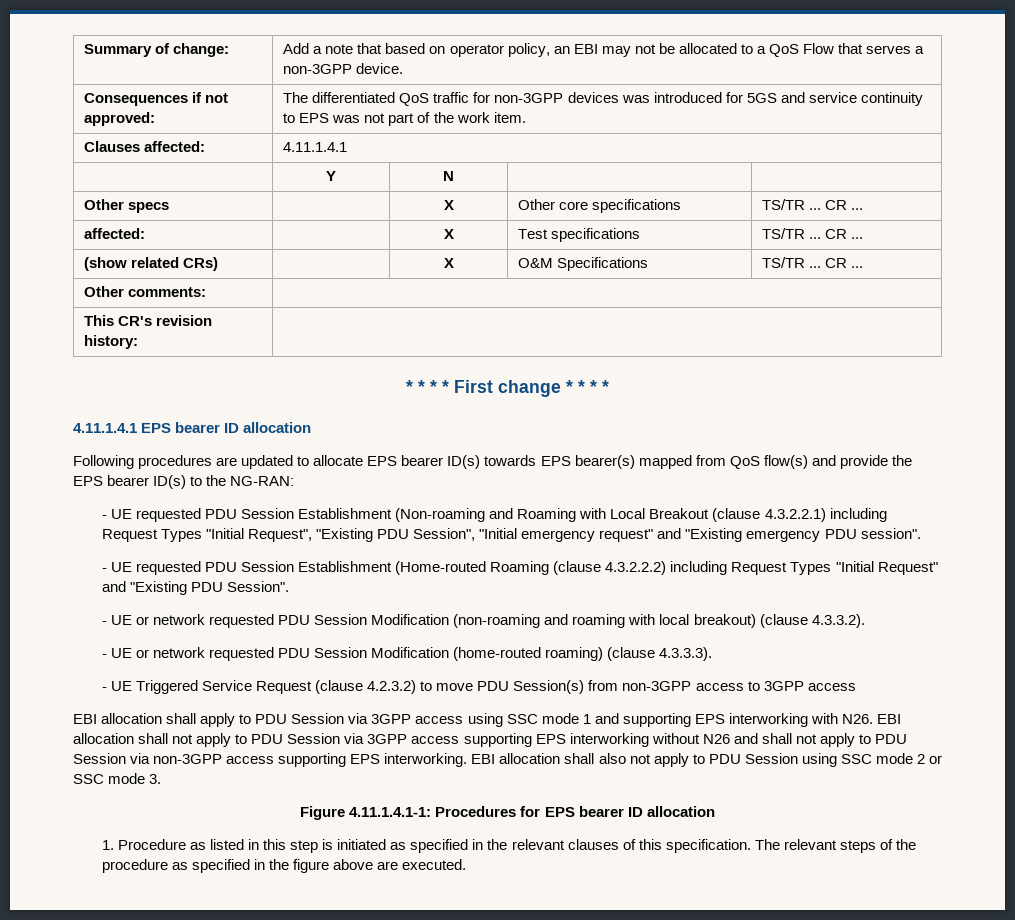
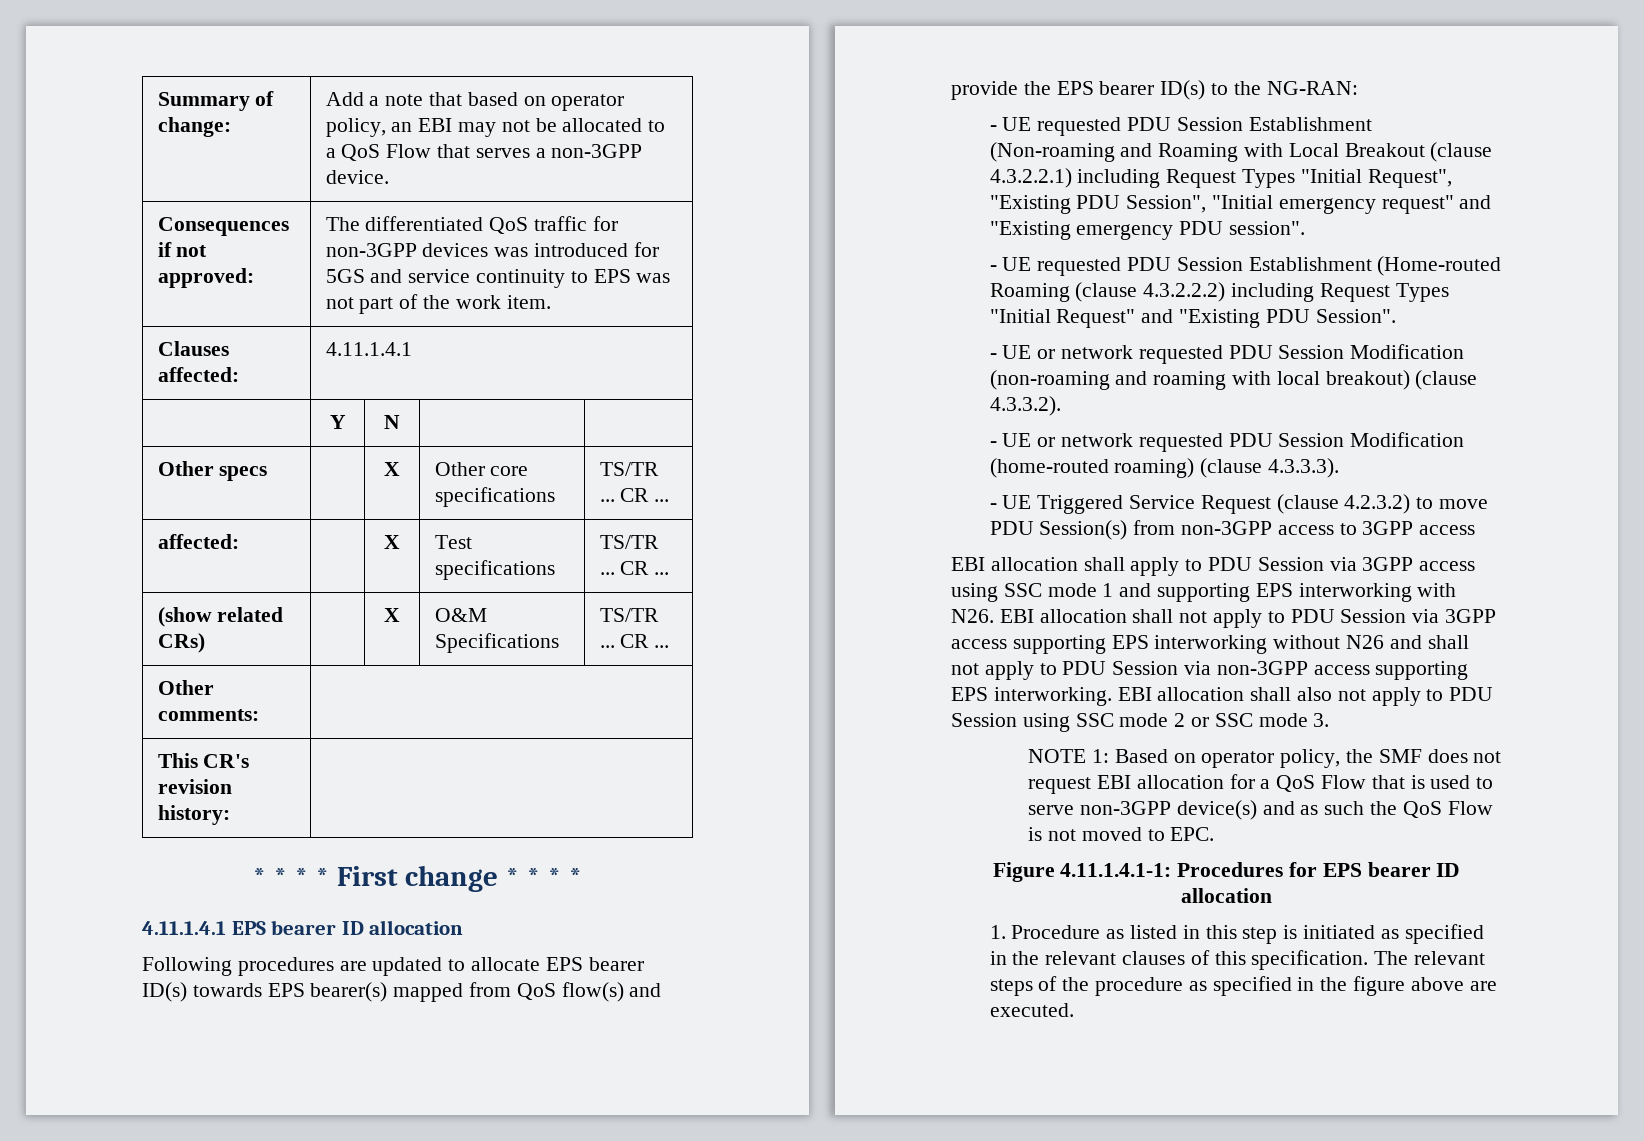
(162, 779) none -> [1028,749,1502,768] [1028,774,1494,794] [1028,800,1493,820] [1028,827,1215,841] // NOTE 1: Based on operator policy, the SMF does not request EBI allocation for a QoS Flow that is used to serve non-3GPP device(s) and as such the QoS Flow is not moved to EPC.

